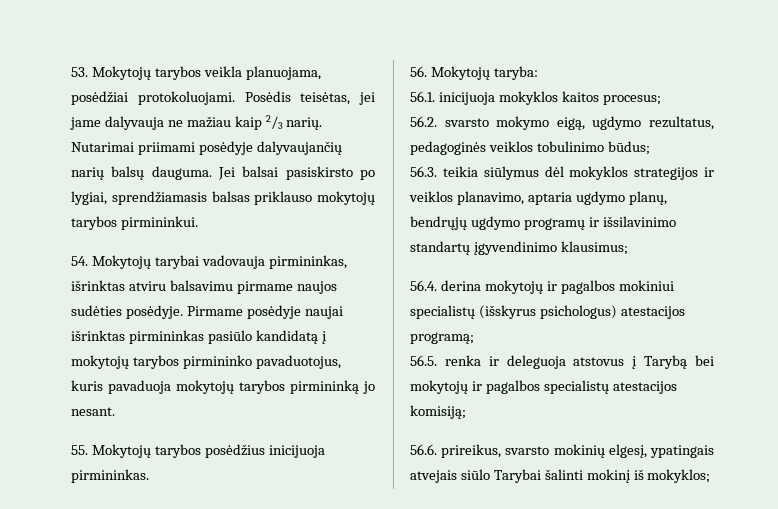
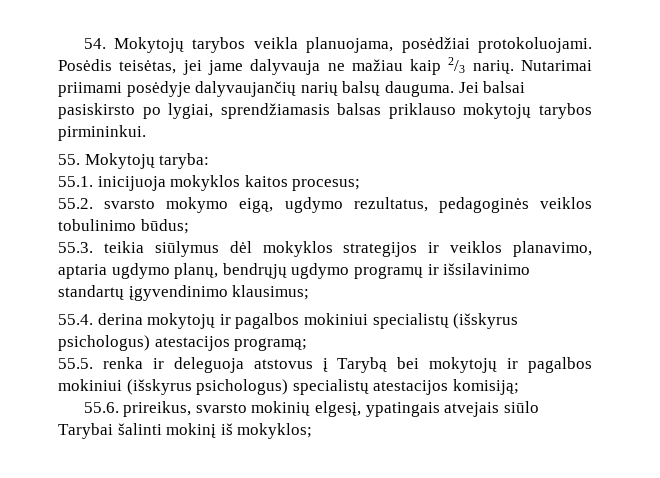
[71,67,88,77] 53. -> [83,38,106,49] 54.
[71,255,347,269] [71,280,337,294] [71,305,343,319] [71,330,326,344] [71,355,341,369] [71,380,375,394] [71,407,115,416] [71,444,325,458] [71,469,149,483] [410,66,427,77] 54. Mokytojų tarybai vadovauja pirmininkas, išrinktas atviru balsavimu pirmame naujos sudėties posėdyje. Pirmame posėdyje naujai išrinktas pirmininkas pasiūlo kandidatą į mokytojų tarybos pirmininko pavaduotojus, kuris pavaduoja mokytojų tarybos pirmininką jo nesant. // 55. Mokytojų tarybos posėdžius inicijuoja pirmininkas. // 56. -> [58,154,80,165] 55.
[410,91,435,102] 56.1. -> [58,176,93,187] 55.1.
[410,116,437,127] 56.2. -> [58,198,93,209] 55.2.
[410,166,437,177] 56.3. -> [58,242,93,253] 55.3.
[410,280,437,291] 56.4. -> [58,314,93,325] 55.4.
[410,355,437,366] 56.5. -> [58,358,93,369] 55.5.
(540, 387) none -> [58,379,289,395] mokiniui (išskyrus psichologus)
[410,444,437,455] 56.6. -> [83,402,119,413] 55.6.

